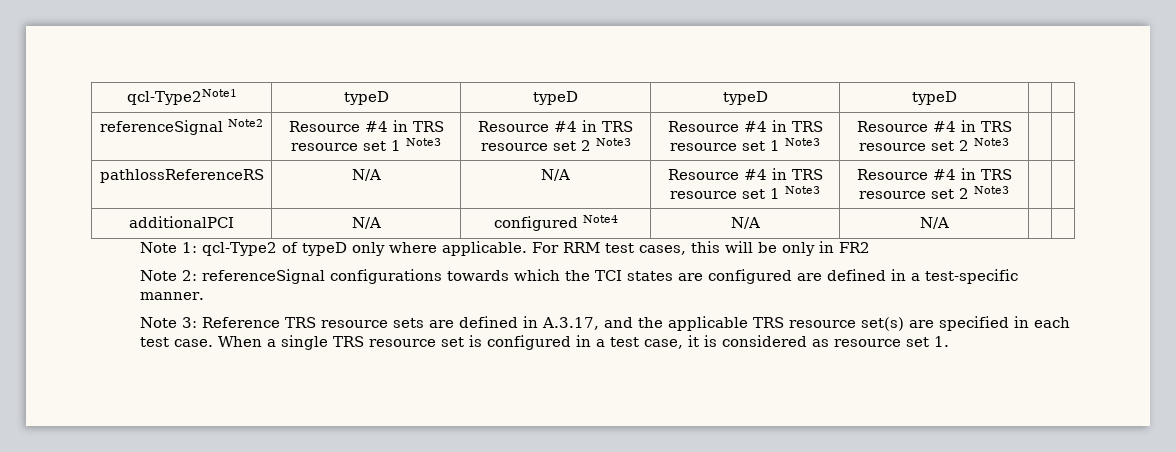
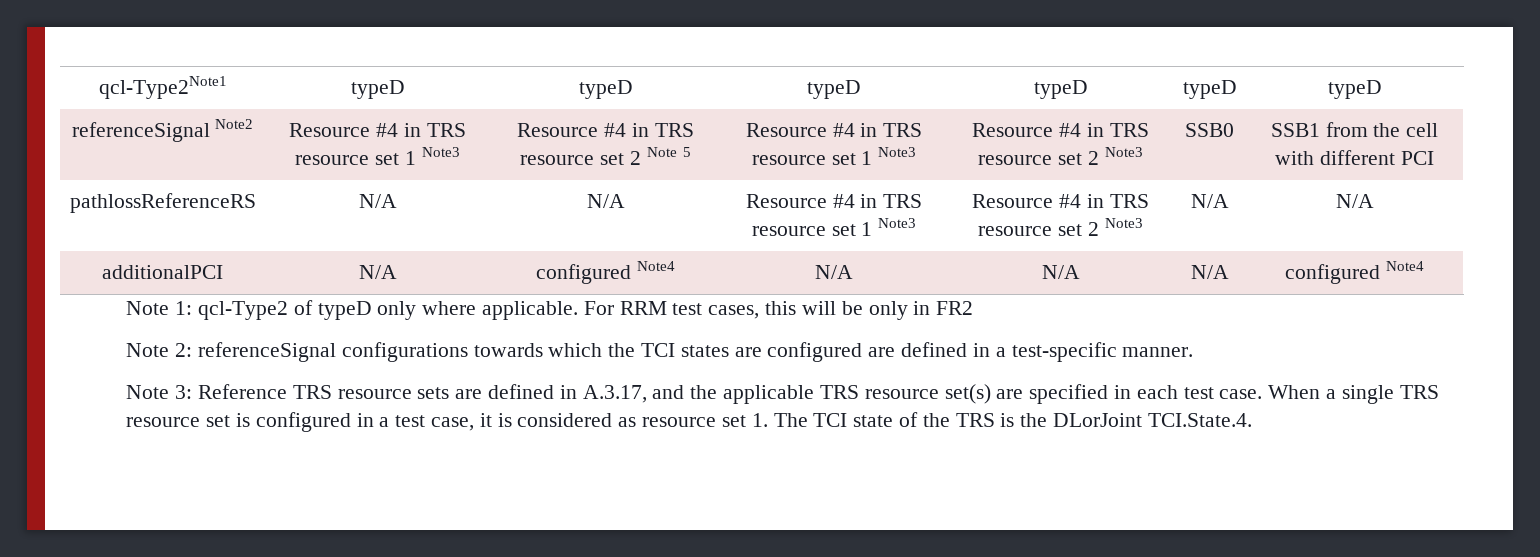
(957, 98) | -> [1182,80,1237,99] [1327,80,1382,99] typeD | typeD
[595,138,631,146] Note3 -> [646,147,691,157] Note 5
(1009, 142) | -> [1185,123,1234,137] [1270,122,1439,137] [1275,150,1434,165] SSB0 | SSB1 from the cell with different PCI
(1009, 190) | -> [1190,194,1229,208] [1335,194,1374,208] N/A | N/A
(949, 223) | -> [1190,265,1229,279] [1285,261,1424,284] N/A | configured Note4
(950, 341) none -> [773,412,1252,427] The TCI state of the TRS is the DLorJoint TCI.State.4.

